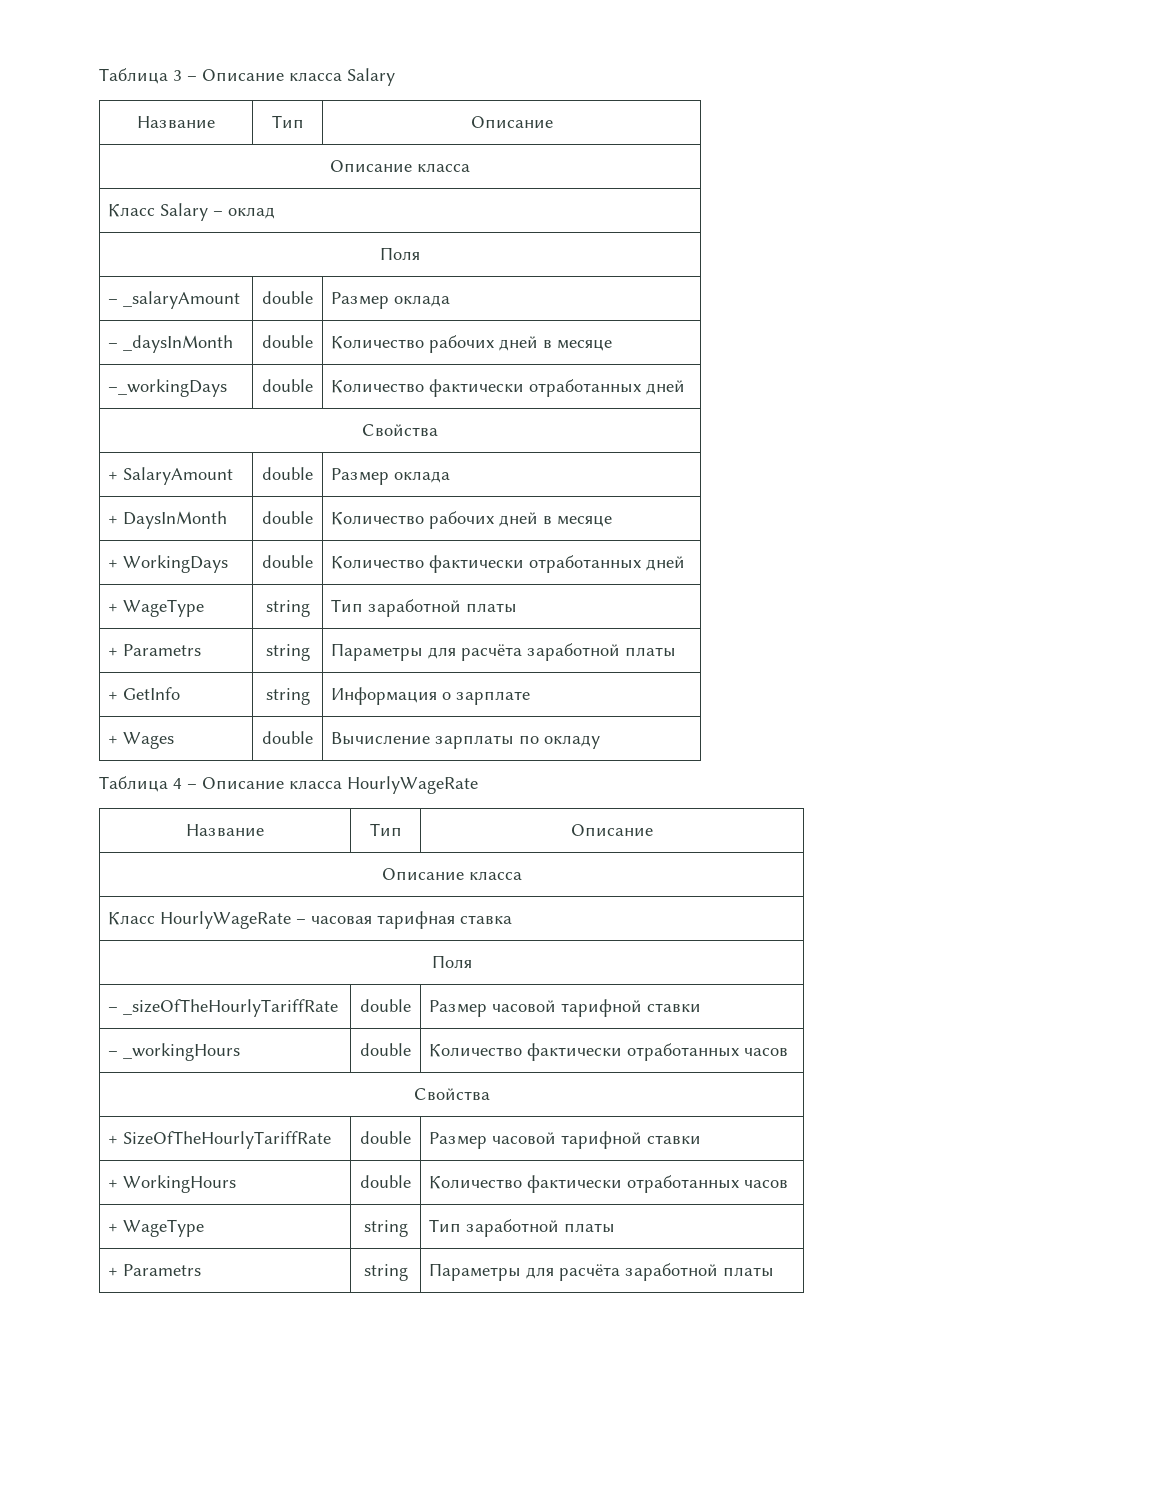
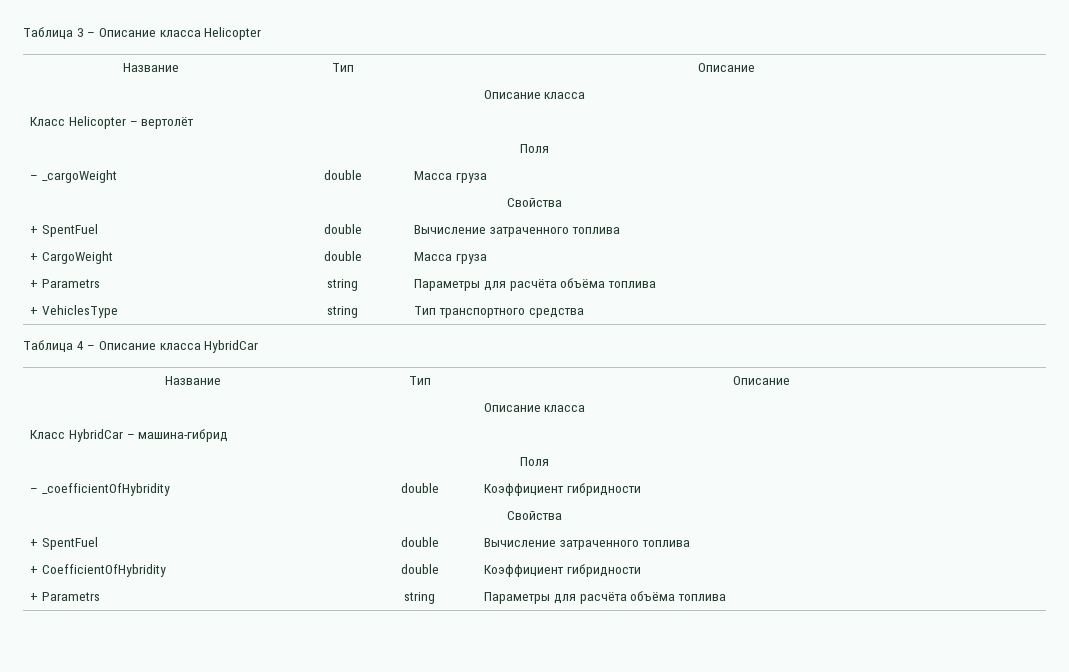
[347,68,395,86] [137,116,215,129] [271,115,304,128] [470,116,553,128] [330,160,470,172] [108,203,276,221] [380,247,420,260] [108,291,241,309] [262,291,313,304] [331,292,451,309] [108,335,234,353] [262,335,313,348] [331,335,613,353] [108,379,228,397] [262,379,313,392] [331,379,686,397] [362,424,438,437] [108,467,234,485] [262,467,313,480] [331,468,451,485] [108,511,228,529] [262,511,313,524] [331,511,613,529] [108,555,229,573] [262,555,313,568] [331,555,686,573] [108,599,205,617] [265,600,310,617] [331,599,518,617] [108,644,202,656] [265,644,310,661] [331,643,677,661] [108,687,181,700] [265,688,310,705] [331,687,531,705] [108,732,175,749] [262,731,313,744] [331,732,601,749] Salary // Название | Тип | Описание // Описание класса // Класс Salary – оклад // Поля // – _salaryAmount | double | Размер оклада // – _daysInMonth | double | Количество рабочих дней в месяце // –_workingDays | double | Количество фактически отработанных дней // Свойства // + SalaryAmount | double | Размер оклада // + DaysInMonth | double | Количество рабочих дней в месяце // + WorkingDays | double | Количество фактически отработанных дней // + WageType | string | Тип заработной платы // + Parametrs | string | Параметры для расчёта заработной платы // + GetInfo | string | Информация о зарплате // + Wages | double | Вычисление зарплаты по окладу -> [204,27,262,40] [122,63,179,72] [331,63,354,72] [698,63,756,72] [483,90,586,99] [30,116,194,129] [520,144,549,153] [30,170,117,183] [323,170,362,180] [414,171,487,183] [507,198,562,207] [30,224,98,237] [323,224,362,234] [414,225,620,237] [30,251,113,264] [323,251,362,261] [414,252,487,264] [30,279,100,288] [326,279,358,291] [414,278,656,291] [30,305,118,318] [326,306,358,318] [414,306,584,318] Helicopter // Название | Тип | Описание // Описание класса // Класс Helicopter – вертолёт // Поля // – _cargoWeight | double | Масса груза // Свойства // + SpentFuel | double | Вычисление затраченного топлива // + CargoWeight | double | Масса груза // + Parametrs | string | Параметры для расчёта объёма топлива // + VehiclesType | string | Тип транспортного средства
[347,776,478,794] [186,824,264,837] [369,823,402,836] [571,824,653,836] [381,868,522,880] [108,911,513,929] [431,955,472,968] [108,999,339,1017] [360,999,411,1012] [429,999,702,1017] [108,1043,241,1061] [360,1043,411,1056] [429,1043,789,1061] [413,1088,490,1101] [108,1131,332,1149] [360,1131,411,1144] [429,1131,702,1149] [108,1175,237,1193] [360,1175,411,1188] [429,1175,789,1193] [108,1219,205,1237] [363,1220,408,1237] [429,1219,616,1237] [108,1264,202,1276] [363,1264,408,1281] [429,1263,775,1281] HourlyWageRate // Название | Тип | Описание // Описание класса // Класс HourlyWageRate – часовая тарифная ставка // Поля // – _sizeOfTheHourlyTariffRate | double | Размер часовой тарифной ставки // – _workingHours | double | Количество фактически отработанных часов // Свойства // + SizeOfTheHourlyTariffRate | double | Размер часовой тарифной ставки // + WorkingHours | double | Количество фактически отработанных часов // + WageType | string | Тип заработной платы // + Parametrs | string | Параметры для расчёта заработной платы -> [204,340,259,353] [164,376,221,385] [408,376,431,385] [733,376,791,385] [483,403,586,412] [30,429,229,442] [520,457,549,466] [30,483,170,496] [400,483,439,493] [484,483,641,496] [507,511,562,520] [30,537,98,550] [400,537,439,547] [484,538,690,550] [30,564,166,577] [400,564,439,574] [484,564,641,577] [30,592,100,601] [403,592,435,604] [484,591,726,604] HybridCar // Название | Тип | Описание // Описание класса // Класс HybridCar – машина-гибрид // Поля // – _coefficientOfHybridity | double | Коэффициент гибридности // Свойства // + SpentFuel | double | Вычисление затраченного топлива // + CoefficientOfHybridity | double | Коэффициент гибридности // + Parametrs | string | Параметры для расчёта объёма топлива

